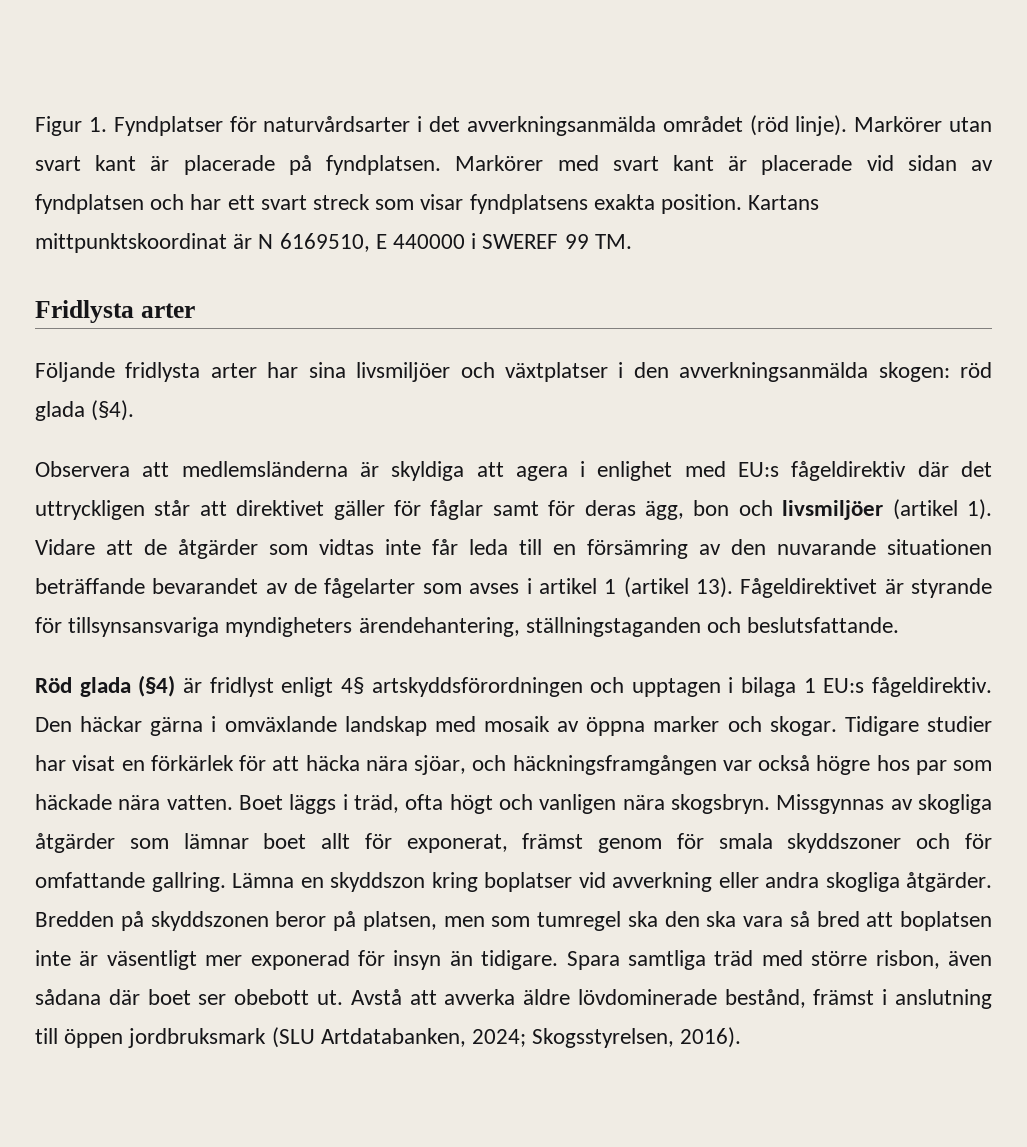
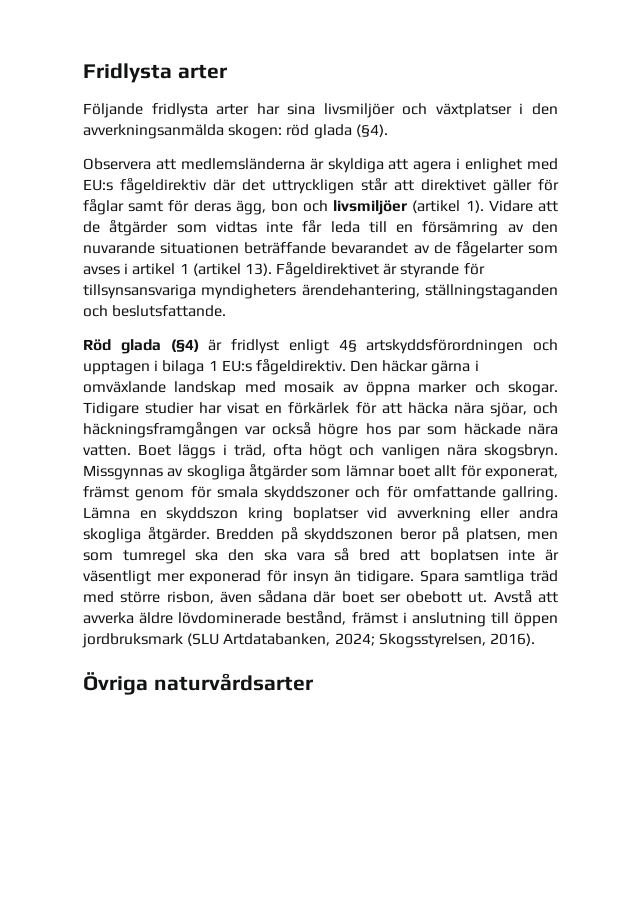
[35,115,993,136] [35,155,993,175] [35,194,820,214] [35,233,632,253] Figur 1. Fyndplatser för naturvårdsarter i det avverkningsanmälda området (röd linje). Markörer utan svart kant är placerade på fyndplatsen. Markörer med svart kant är placerade vid sidan av fyndplatsen och har ett svart streck som visar fyndplatsens exakta position. Kartans mittpunktskoordinat är N 6169510, E 440000 i SWEREF 99 TM. // -> (83, 73) none
(742, 1037) none -> [83,672,313,695] // Övriga naturvårdsarter

